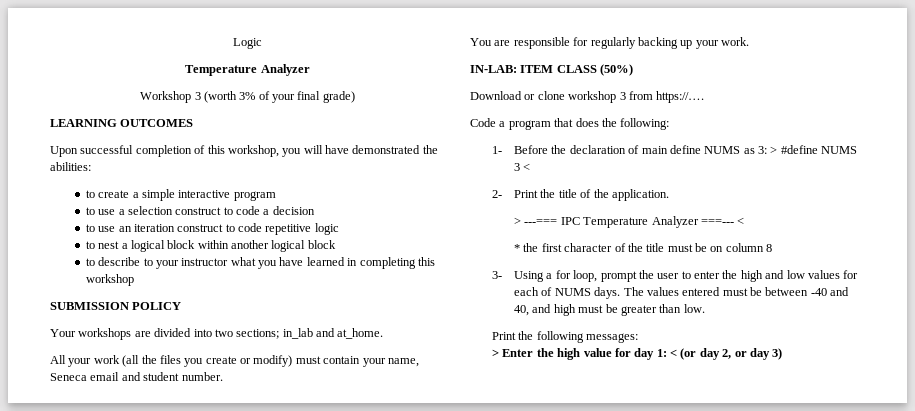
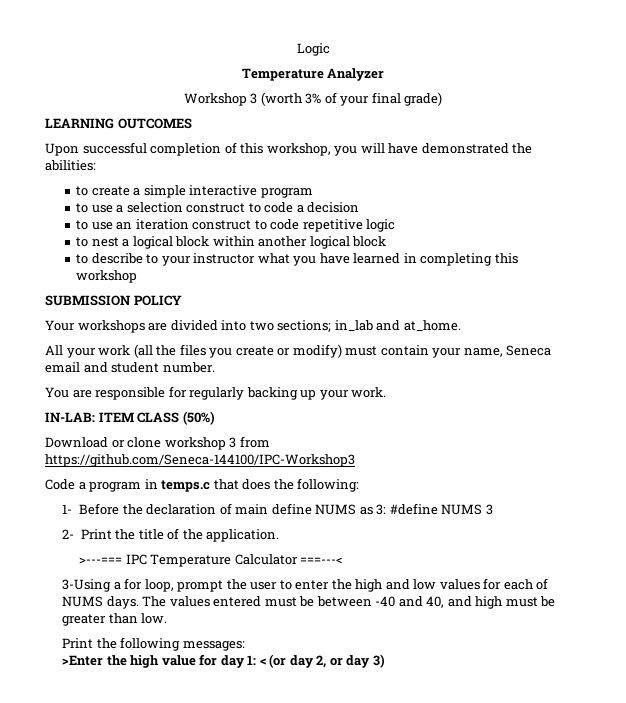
[656,91,705,103] https://…. -> [45,454,355,467] https://github.com/Seneca-144100/IPC-Workshop3
(551, 125) none -> [144,479,211,492] in temps.c
[770,146,778,154] > -> (387, 509) none
[523,163,531,171] < -> (493, 509) none
[514,216,745,228] [514,243,773,252] [492,271,545,282] > ---=== IPC Temperature Analyzer ===--- < // * the first character of the title must be on column 8 // 3- Using -> [79,554,343,567] [62,579,112,592] >---=== IPC Temperature Calculator ===---< // 3-Using
[492,349,534,357] > Enter -> [62,655,104,666] >Enter

